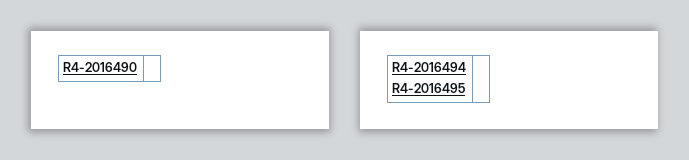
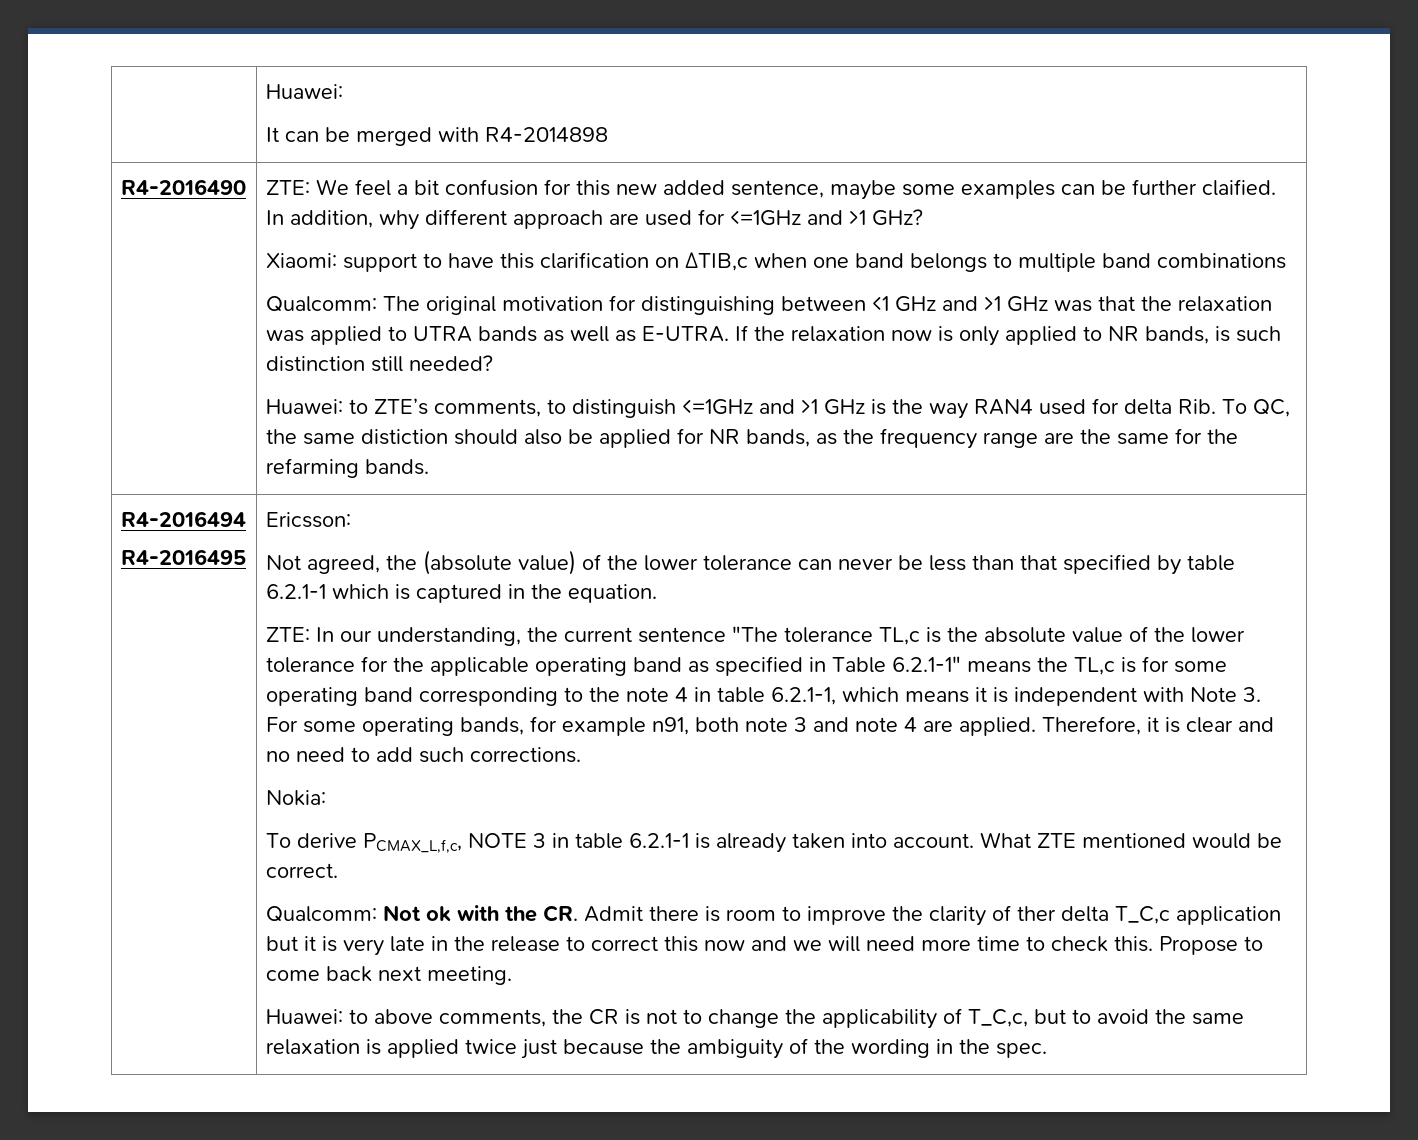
[63,62,138,72] [392,62,467,72] [392,83,466,93] R4-2016490 | // R4-2016494 // R4-2016495 | -> [265,84,343,99] [265,127,608,146] [120,179,246,195] [265,179,1276,200] [265,209,923,230] [265,252,1286,272] [265,295,1272,315] [265,325,1281,346] [265,355,493,372] [265,398,1290,419] [265,428,1238,449] [265,458,429,478] [120,511,246,527] [120,549,246,565] [265,512,351,528] [265,550,1235,575] [265,584,657,603] [265,626,1245,646] [265,656,1227,676] [265,687,1261,706] [265,716,1274,736] [265,747,581,763] [265,790,326,806] [265,832,1282,853] [265,863,338,878] [265,905,1281,926] [265,936,1263,956] [265,966,512,985] [265,1008,1244,1029] [265,1038,1047,1059] | Huawei: // It can be merged with R4-2014898 // R4-2016490 | ZTE: We feel a bit confusion for this new added sentence, maybe some examples can be further claified. In addition, why different approach are used for <=1GHz and >1 GHz? // Xiaomi: support to have this clarification on ∆TIB,c when one band belongs to multiple band combinations // Qualcomm: The original motivation for distinguishing between <1 GHz and >1 GHz was that the relaxation was applied to UTRA bands as well as E-UTRA. If the relaxation now is only applied to NR bands, is such distinction still needed? // Huawei: to ZTE’s comments, to distinguish <=1GHz and >1 GHz is the way RAN4 used for delta Rib. To QC, the same distiction should also be applied for NR bands, as the frequency range are the same for the refarming bands. // R4-2016494 // R4-2016495 | Ericsson: // Not agreed, the (absolute value) of the lower tolerance can never be less than that specified by table 6.2.1-1 which is captured in the equation. // ZTE: In our understanding, the current sentence "The tolerance TL,c is the absolute value of the lower tolerance for the applicable operating band as specified in Table 6.2.1-1" means the TL,c is for some operating band corresponding to the note 4 in table 6.2.1-1, which means it is independent with Note 3. For some operating bands, for example n91, both note 3 and note 4 are applied. Therefore, it is clear and no need to add such corrections. // Nokia: // To derive PCMAX_L,f,c, NOTE 3 in table 6.2.1-1 is already taken into account. What ZTE mentioned would be correct. // Qualcomm: Not ok with the CR. Admit there is room to improve the clarity of ther delta T_C,c application but it is very late in the release to correct this now and we will need more time to check this. Propose to come back next meeting. // Huawei: to above comments, the CR is not to change the applicability of T_C,c, but to avoid the same relaxation is applied twice just because the ambiguity of the wording in the spec.

